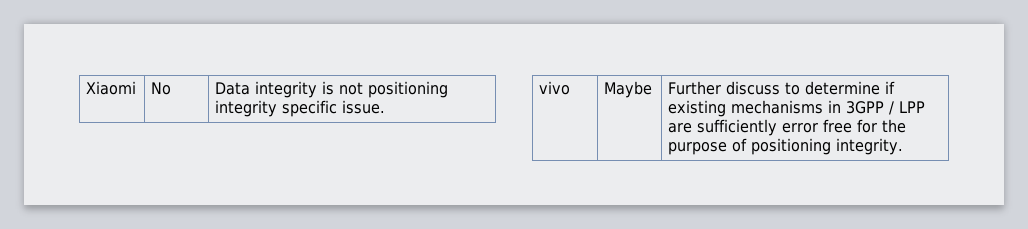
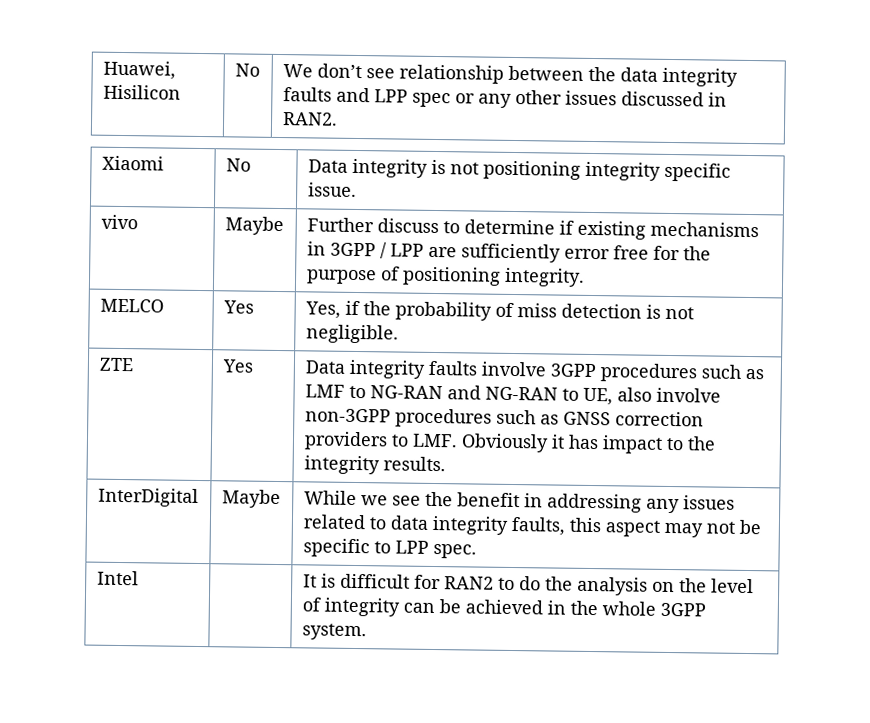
(86, 88) none -> [102,60,176,80] [102,84,181,100] [234,63,260,77] [282,63,738,87] [282,87,727,108] [282,112,338,126] Huawei, Hisilicon | No | We don’t see relationship between the data integrity faults and LPP spec or any other issues discussed in RAN2. //
(904, 146) none -> [99,298,164,313] [222,300,254,314] [304,300,694,321] [305,324,399,344] [98,357,134,372] [221,359,254,373] [304,359,764,383] [304,384,721,406] [304,408,704,428] [303,431,716,454] [303,455,446,475] [97,487,199,507] [221,489,281,509] [303,490,735,514] [302,514,762,538] [302,538,477,559] [96,570,139,586] [302,573,754,596] [301,597,706,617] [301,623,367,641] // MELCO | Yes | Yes, if the probability of miss detection is not negligible. // ZTE | Yes | Data integrity faults involve 3GPP procedures such as LMF to NG-RAN and NG-RAN to UE, also involve non-3GPP procedures such as GNSS correction providers to LMF. Obviously it has impact to the integrity results. // InterDigital | Maybe | While we see the benefit in addressing any issues related to data integrity faults, this aspect may not be specific to LPP spec. // Intel | | It is difficult for RAN2 to do the analysis on the level of integrity can be achieved in the whole 3GPP system.

